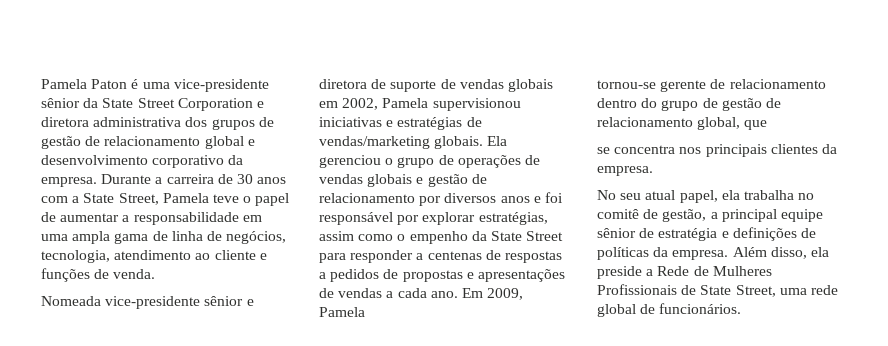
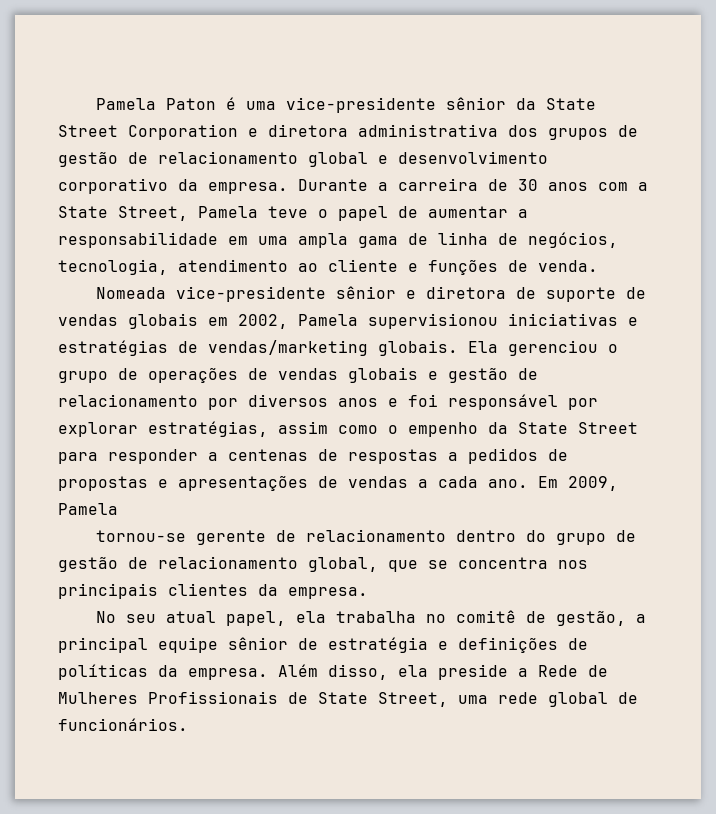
(768, 125) // -> (418, 566) none

